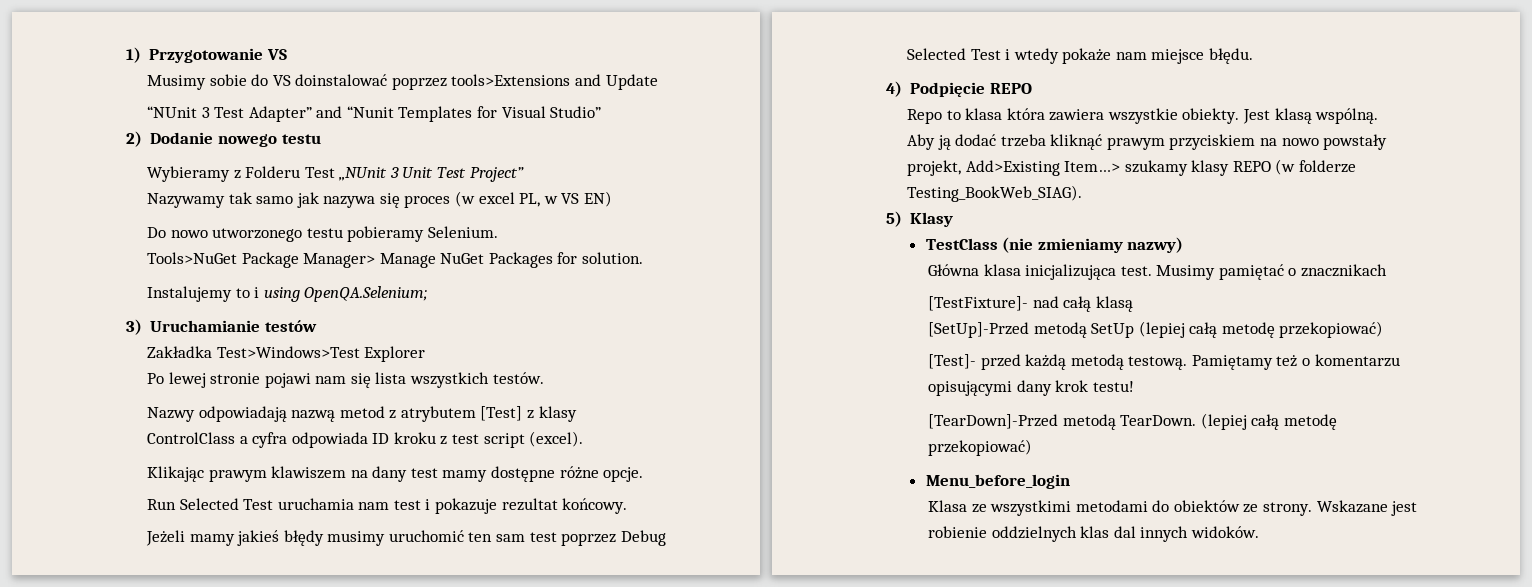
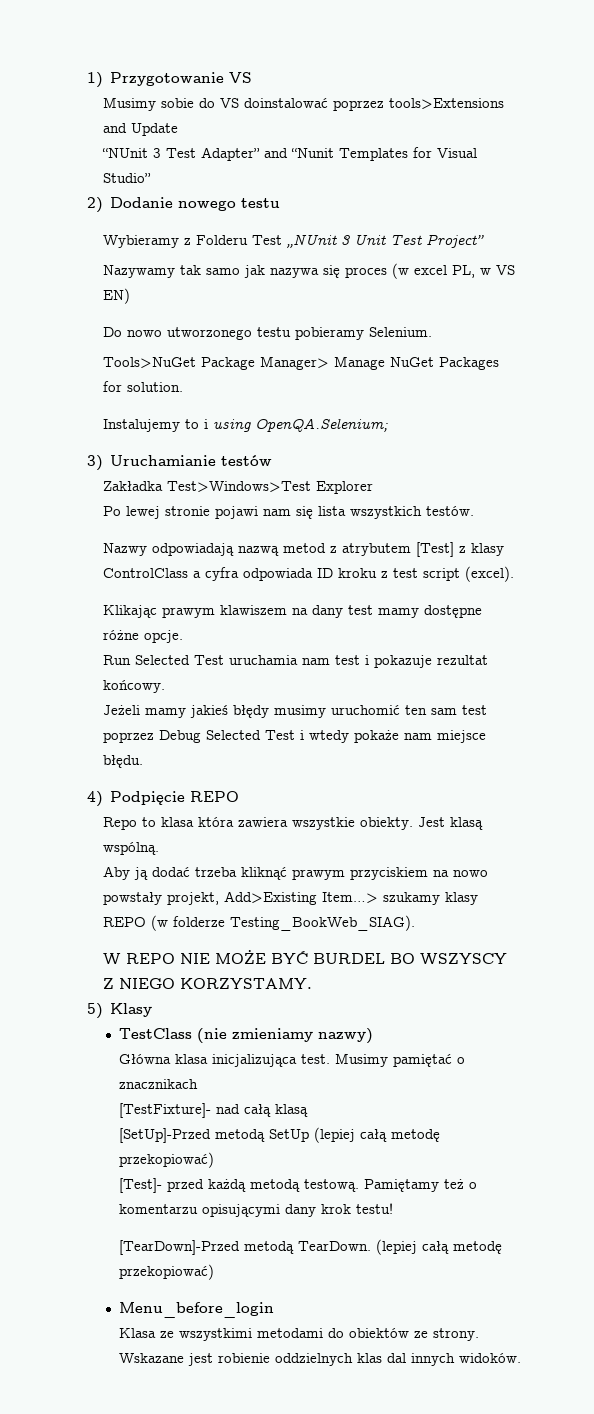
(1082, 193) none -> [103,950,508,965] [103,978,313,989] // W REPO NIE MOŻE BYĆ BURDEL BO WSZYSCY Z NIEGO KORZYSTAMY.

